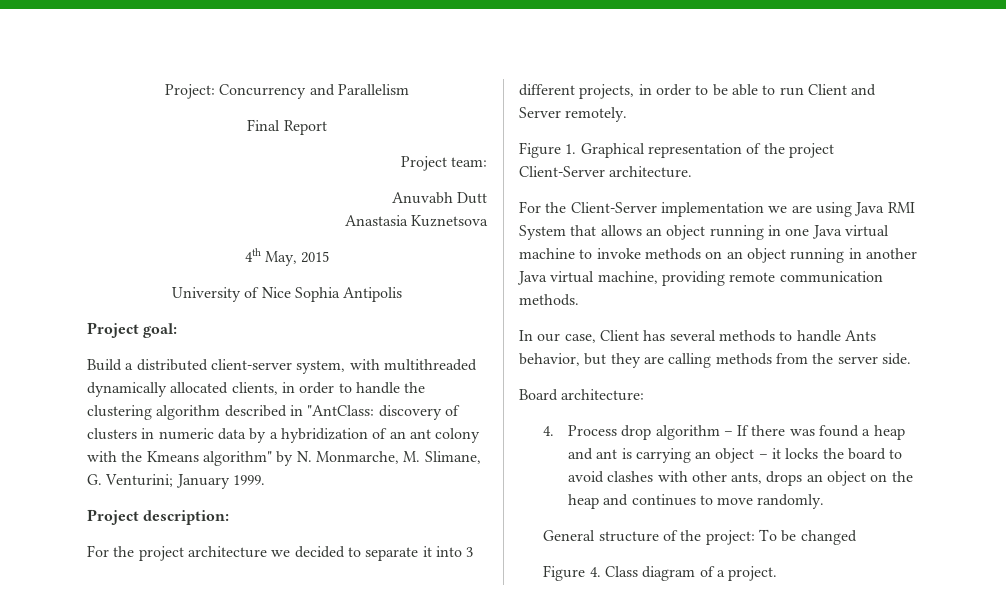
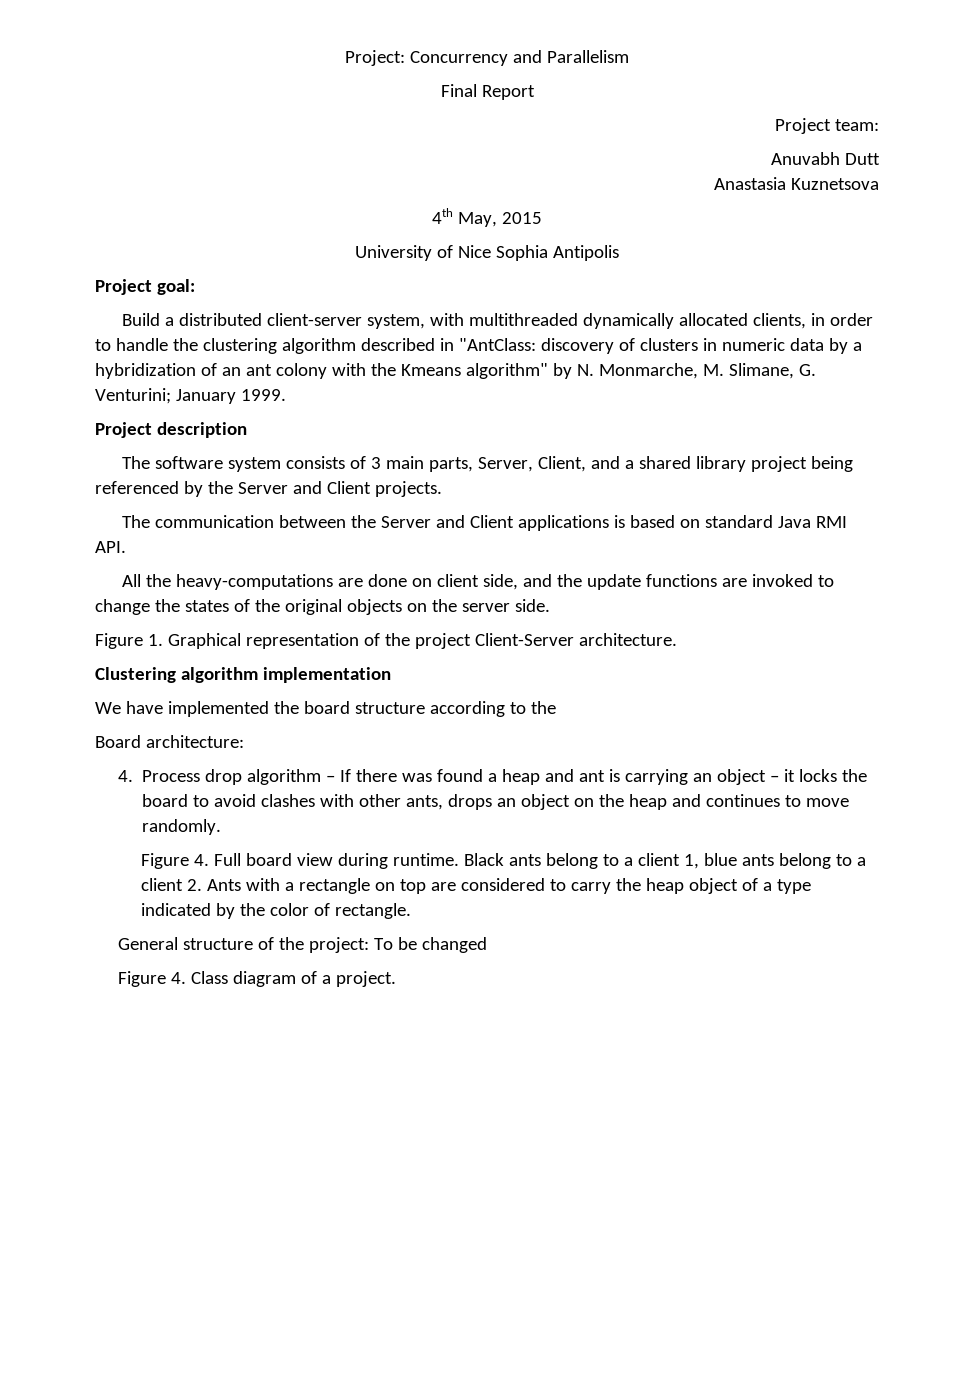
[143,510,230,525] [87,545,474,561] [519,84,877,99] [519,107,628,122] description: // For the project architecture we decided to separate it into 3 different projects, in order to be able to run Client and Server remotely. -> [156,422,247,438] [122,456,854,472] [95,481,442,497] [122,515,848,531] [95,541,126,553] [122,574,835,590] [95,599,550,615] description // The software system consists of 3 main parts, Server, Client, and a shared library project being referenced by the Server and Client projects. // The communication between the Server and Client applications is based on standard Java RMI API. // All the heavy-computations are done on client side, and the update functions are invoked to change the states of the original objects on the server side.
[519,201,915,217] [519,225,889,240] [519,248,917,263] [517,271,883,286] [519,294,579,306] [519,330,876,343] [519,353,911,368] For the Client-Server implementation we are using Java RMI System that allows an object running in one Java virtual machine to invoke methods on an object running in another Java virtual machine, providing remote communication methods. // In our case, Client has several methods to handle Ants behavior, but they are calling methods from the server side. -> [95,667,391,683] [95,701,556,717] Clustering algorithm implementation // We have implemented the board structure according to the
(825, 501) none -> [140,853,866,869] [140,878,811,894] [140,903,411,919] // Figure 4. Full board view during runtime. Black ants belong to a client 1, blue ants belong to a client 2. Ants with a rectangle on top are considered to carry the heap object of a type indicated by the color of rectangle.

